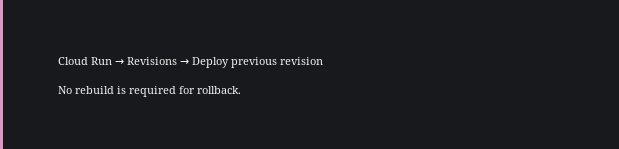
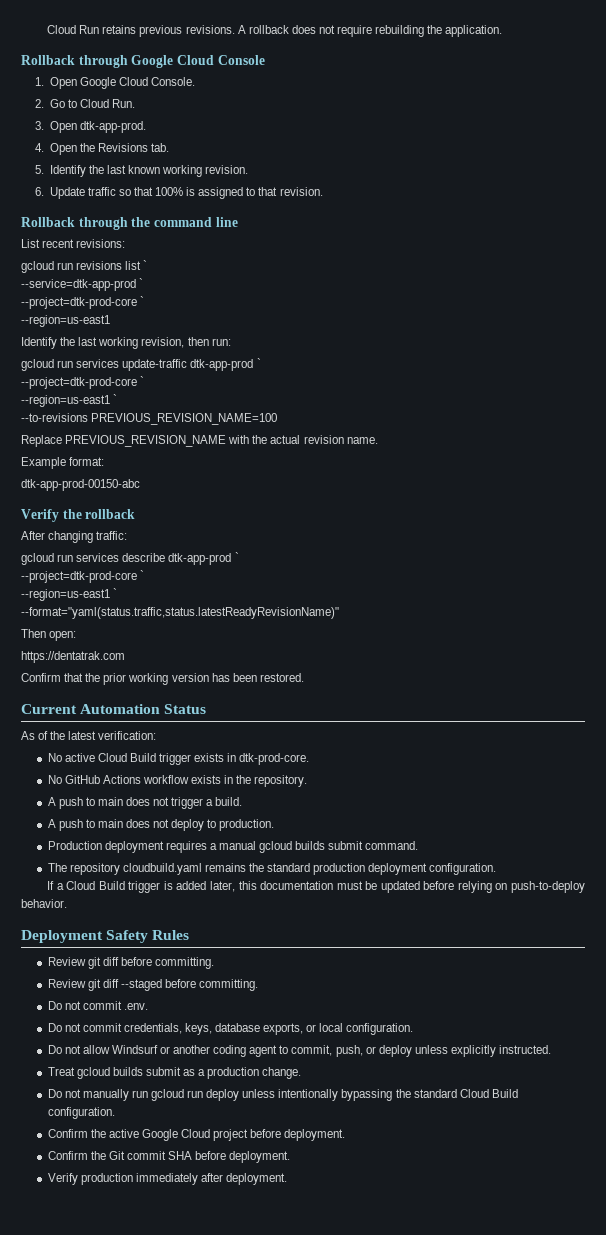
[115,57,323,68] [58,86,241,97] → Revisions → Deploy previous revision // No rebuild is required for rollback. -> [102,25,503,37] [21,55,265,68] [34,77,195,89] [34,99,135,108] [34,121,146,133] [34,143,169,155] [34,165,249,177] [34,187,323,199] [21,217,238,230] [21,239,126,248] [21,260,148,273] [21,278,144,291] [21,296,145,309] [21,315,110,327] [21,337,231,349] [21,358,261,371] [21,376,145,389] [21,394,118,407] [21,413,278,425] [21,435,378,447] [21,457,105,469] [21,479,140,491] [21,509,136,522] [21,531,128,543] [21,552,239,565] [21,570,145,583] [21,588,118,601] [21,607,339,619] [21,629,77,641] [21,651,125,663] [21,673,304,685] [21,704,207,714] [21,731,157,740] [47,753,310,765] [47,775,308,787] [47,797,243,809] [47,819,275,831] [47,841,419,853] [47,863,497,875] [47,881,585,893] [21,899,67,908] [21,930,190,943] [47,957,214,969] [47,979,259,991] [47,1001,148,1010] [47,1023,414,1035] [47,1045,552,1057] [47,1067,302,1079] [47,1089,518,1101] [47,1107,115,1119] [47,1129,346,1141] [47,1151,291,1163] [47,1173,287,1185] retains previous revisions. A rollback does not require rebuilding the application. // Rollback through Google Cloud Console // 1. Open Google Cloud Console. // 2. Go to Cloud Run. // 3. Open dtk-app-prod. // 4. Open the Revisions tab. // 5. Identify the last known working revision. // 6. Update traffic so that 100% is assigned to that revision. // Rollback through the command line // List recent revisions: // gcloud run revisions list ` // --service=dtk-app-prod ` // --project=dtk-prod-core ` // --region=us-east1 // Identify the last working revision, then run: // gcloud run services update-traffic dtk-app-prod ` // --project=dtk-prod-core ` // --region=us-east1 ` // --to-revisions PREVIOUS_REVISION_NAME=100 // Replace PREVIOUS_REVISION_NAME with the actual revision name. // Example format: // dtk-app-prod-00150-abc // Verify the rollback // After changing traffic: // gcloud run services describe dtk-app-prod ` // --project=dtk-prod-core ` // --region=us-east1 ` // --format="yaml(status.traffic,status.latestReadyRevisionName)" // Then open: // https://dentatrak.com // Confirm that the prior working version has been restored. // Current Automation Status // As of the latest verification: // No active Cloud Build trigger exists in dtk-prod-core. // No GitHub Actions workflow exists in the repository. // A push to main does not trigger a build. // A push to main does not deploy to production. // Production deployment requires a manual gcloud builds submit command. // The repository cloudbuild.yaml remains the standard production deployment configuration. // If a Cloud Build trigger is added later, this documentation must be updated before relying on push-to-deploy behavior. // Deployment Safety Rules // Review git diff before committing. // Review git diff --staged before committing. // Do not commit .env. // Do not commit credentials, keys, database exports, or local configuration. // Do not allow Windsurf or another coding agent to commit, push, or deploy unless explicitly instructed. // Treat gcloud builds submit as a production change. // Do not manually run gcloud run deploy unless intentionally bypassing the standard Cloud Build configuration. // Confirm the active Google Cloud project before deployment. // Confirm the Git commit SHA before deployment. // Verify production immediately after deployment.

